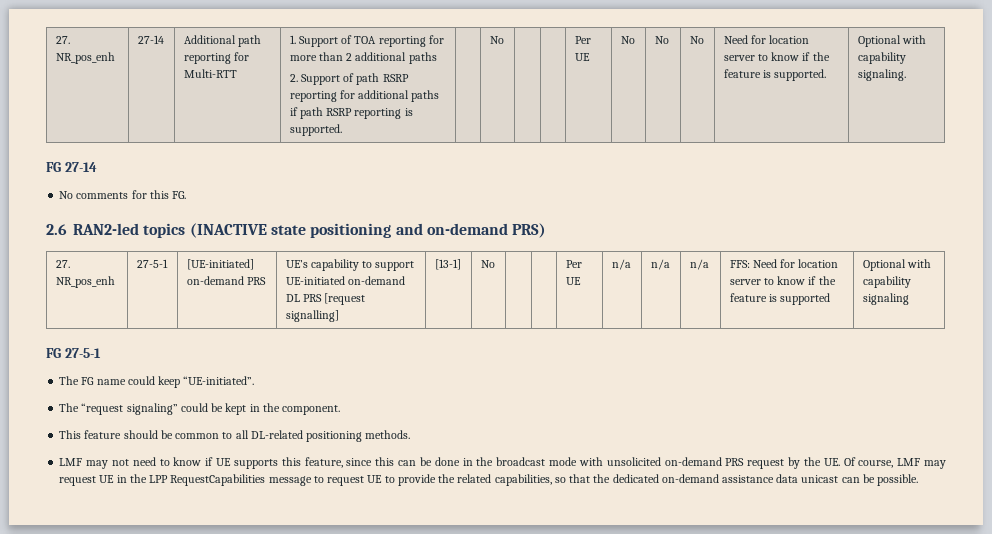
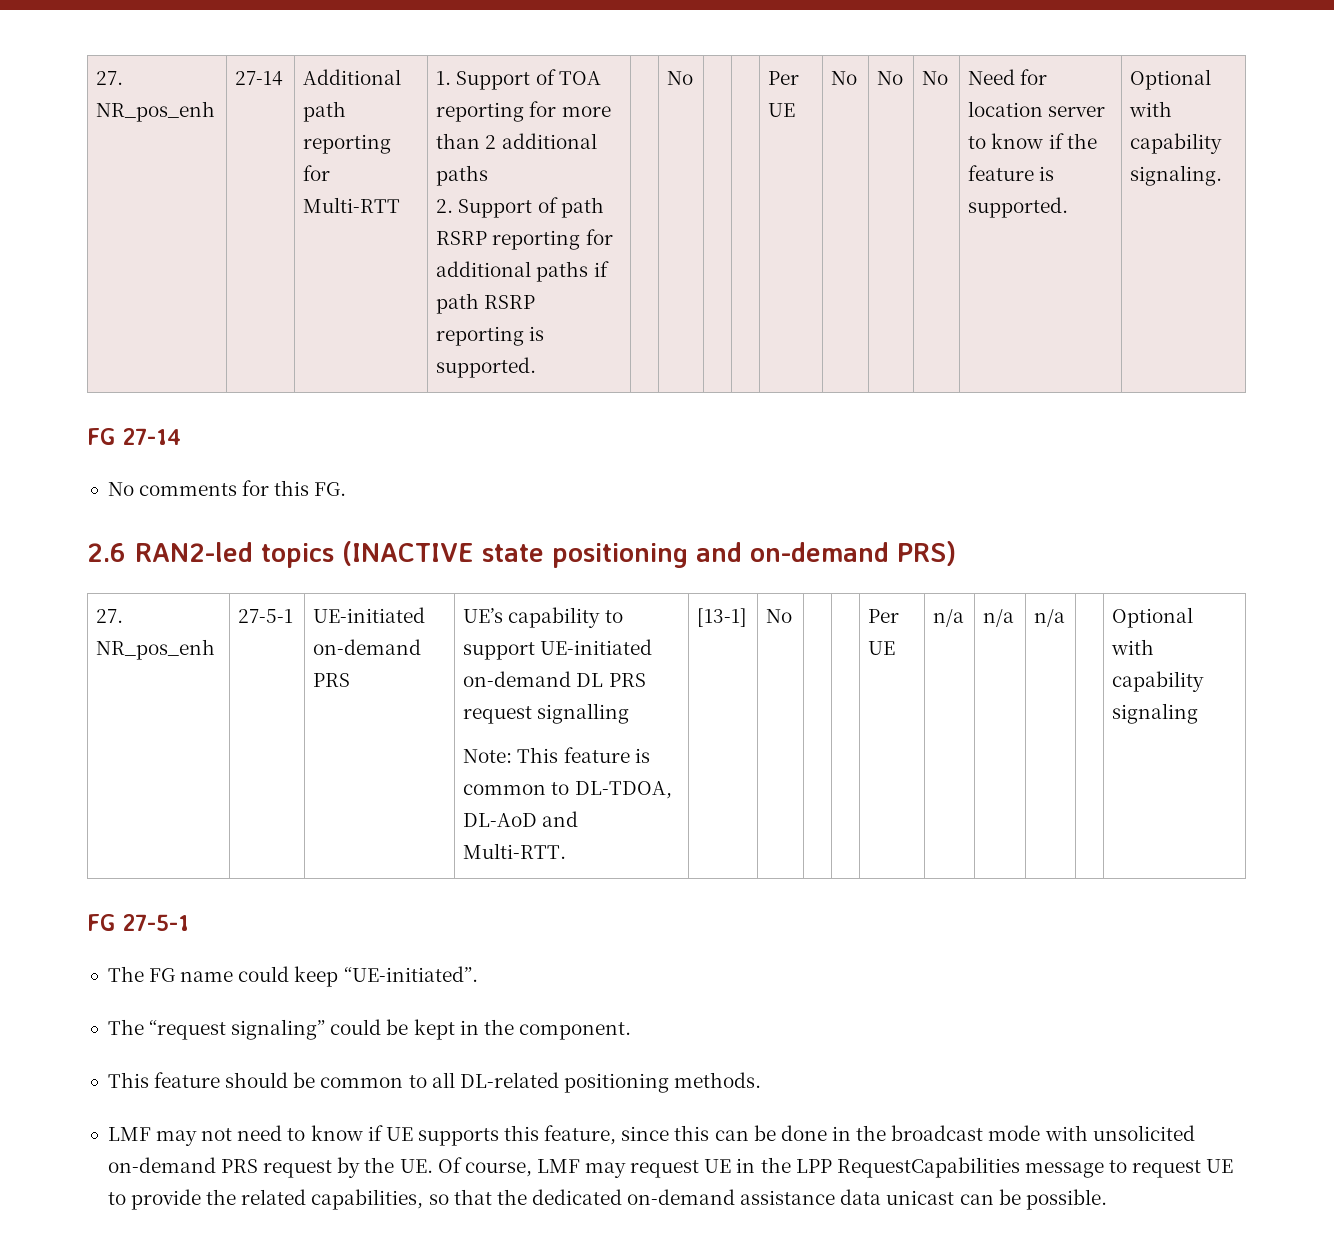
[186,259,254,270] [UE-initiated] -> [313,607,426,623] UE-initiated
[324,293,366,305] [285,310,339,322] [request signalling] -> [463,703,630,724] [463,747,650,763] [463,781,672,799] [463,811,579,827] [463,843,567,859] request signalling // Note: This feature is common to DL-TDOA, DL-AoD and Multi-RTT.
[729,259,839,268] [729,276,836,285] [729,293,831,305] FFS: Need for location server to know if the feature is supported -> (1066, 618) none

